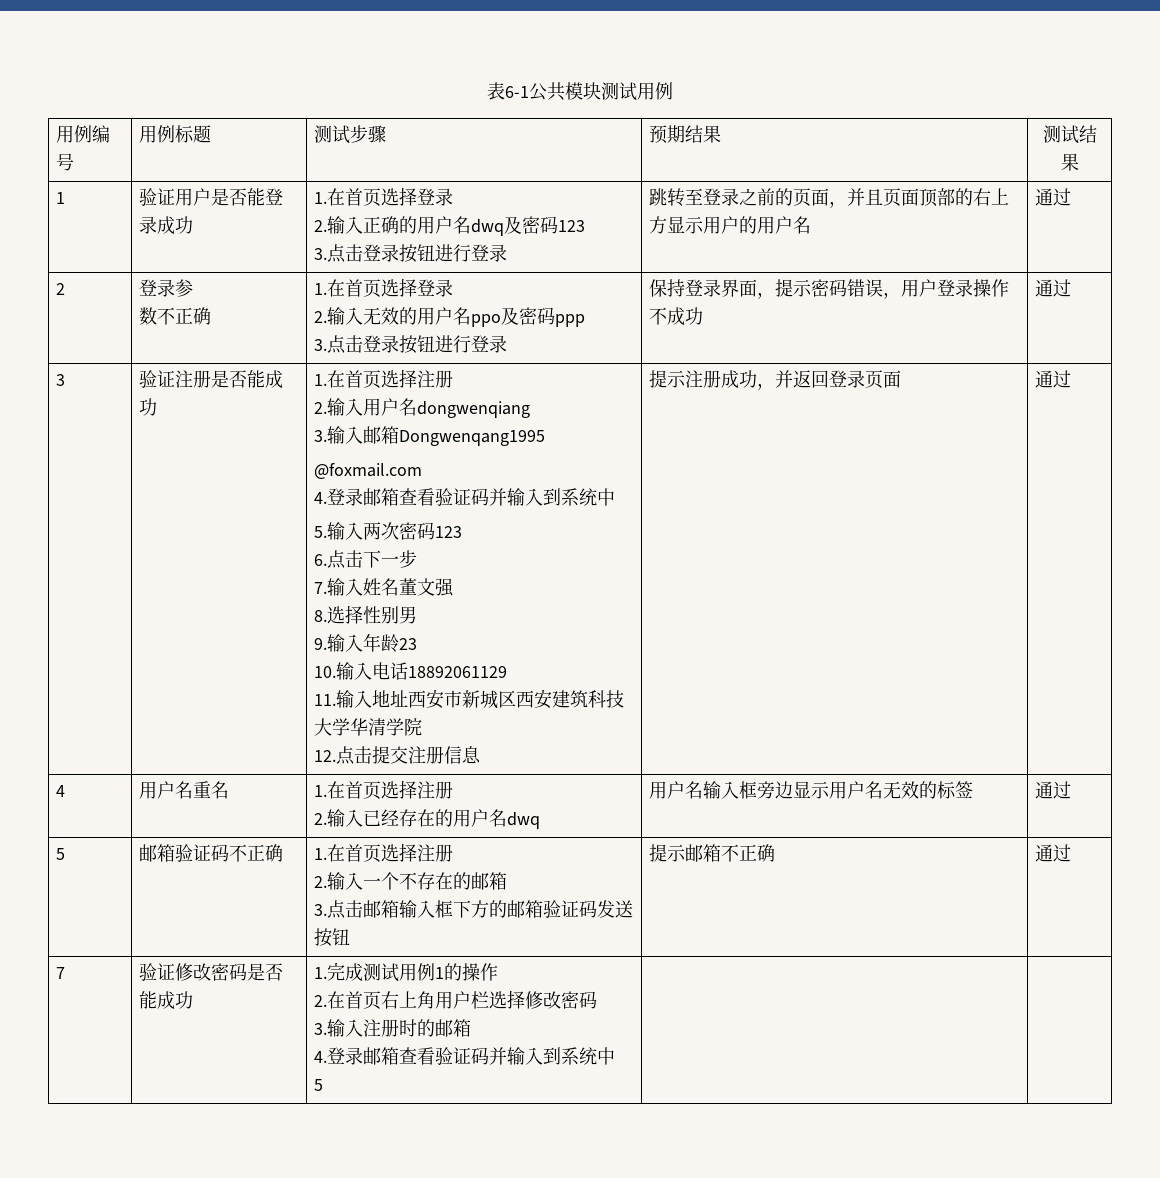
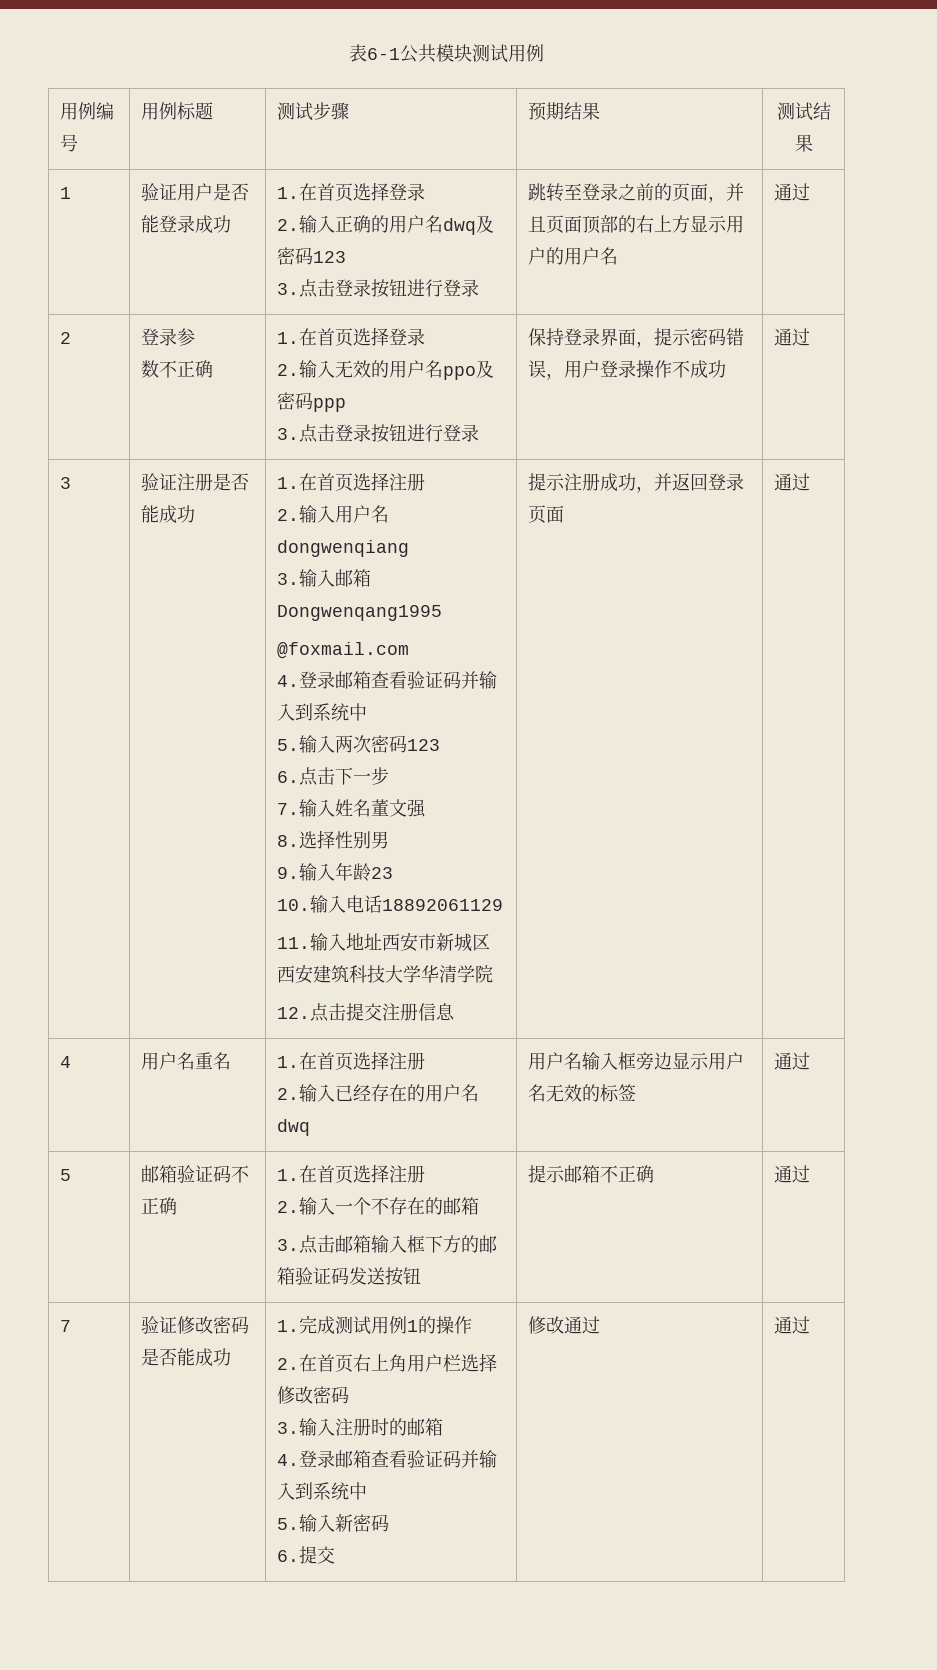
[313,1079,323,1091] 5 | | -> [277,1514,390,1532] [277,1546,336,1564] [528,1316,601,1334] [774,1316,811,1334] 5.输入新密码 // 6.提交 | 修改通过 | 通过

